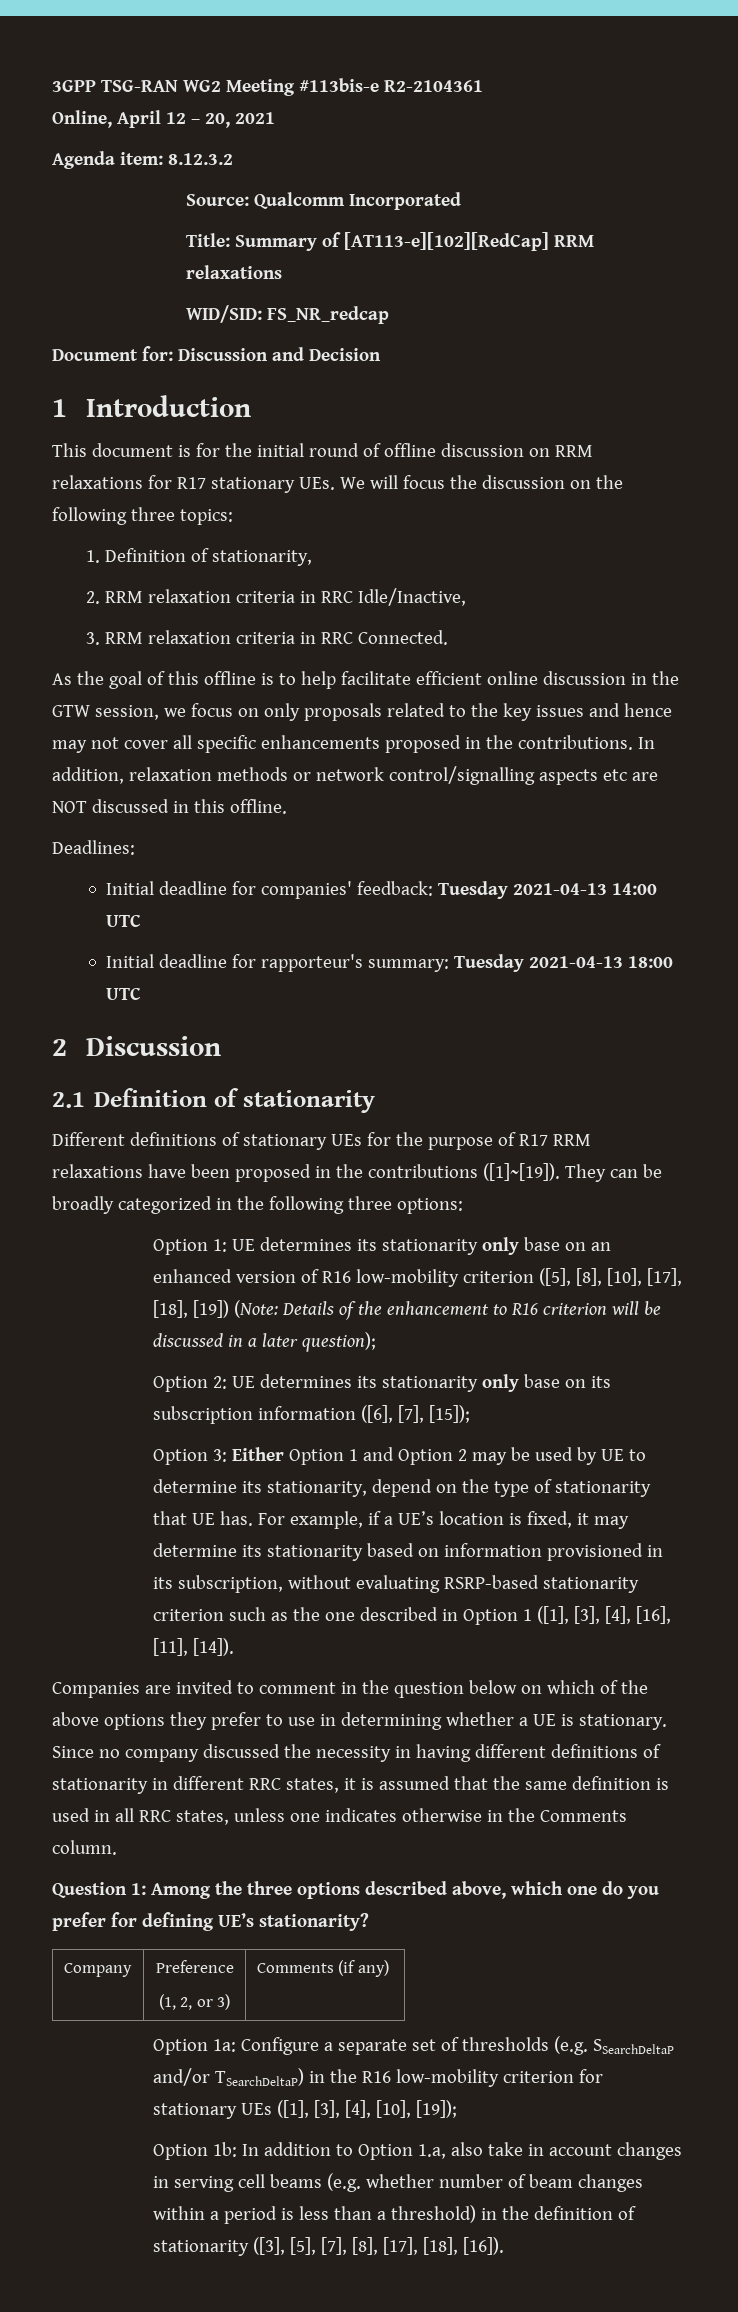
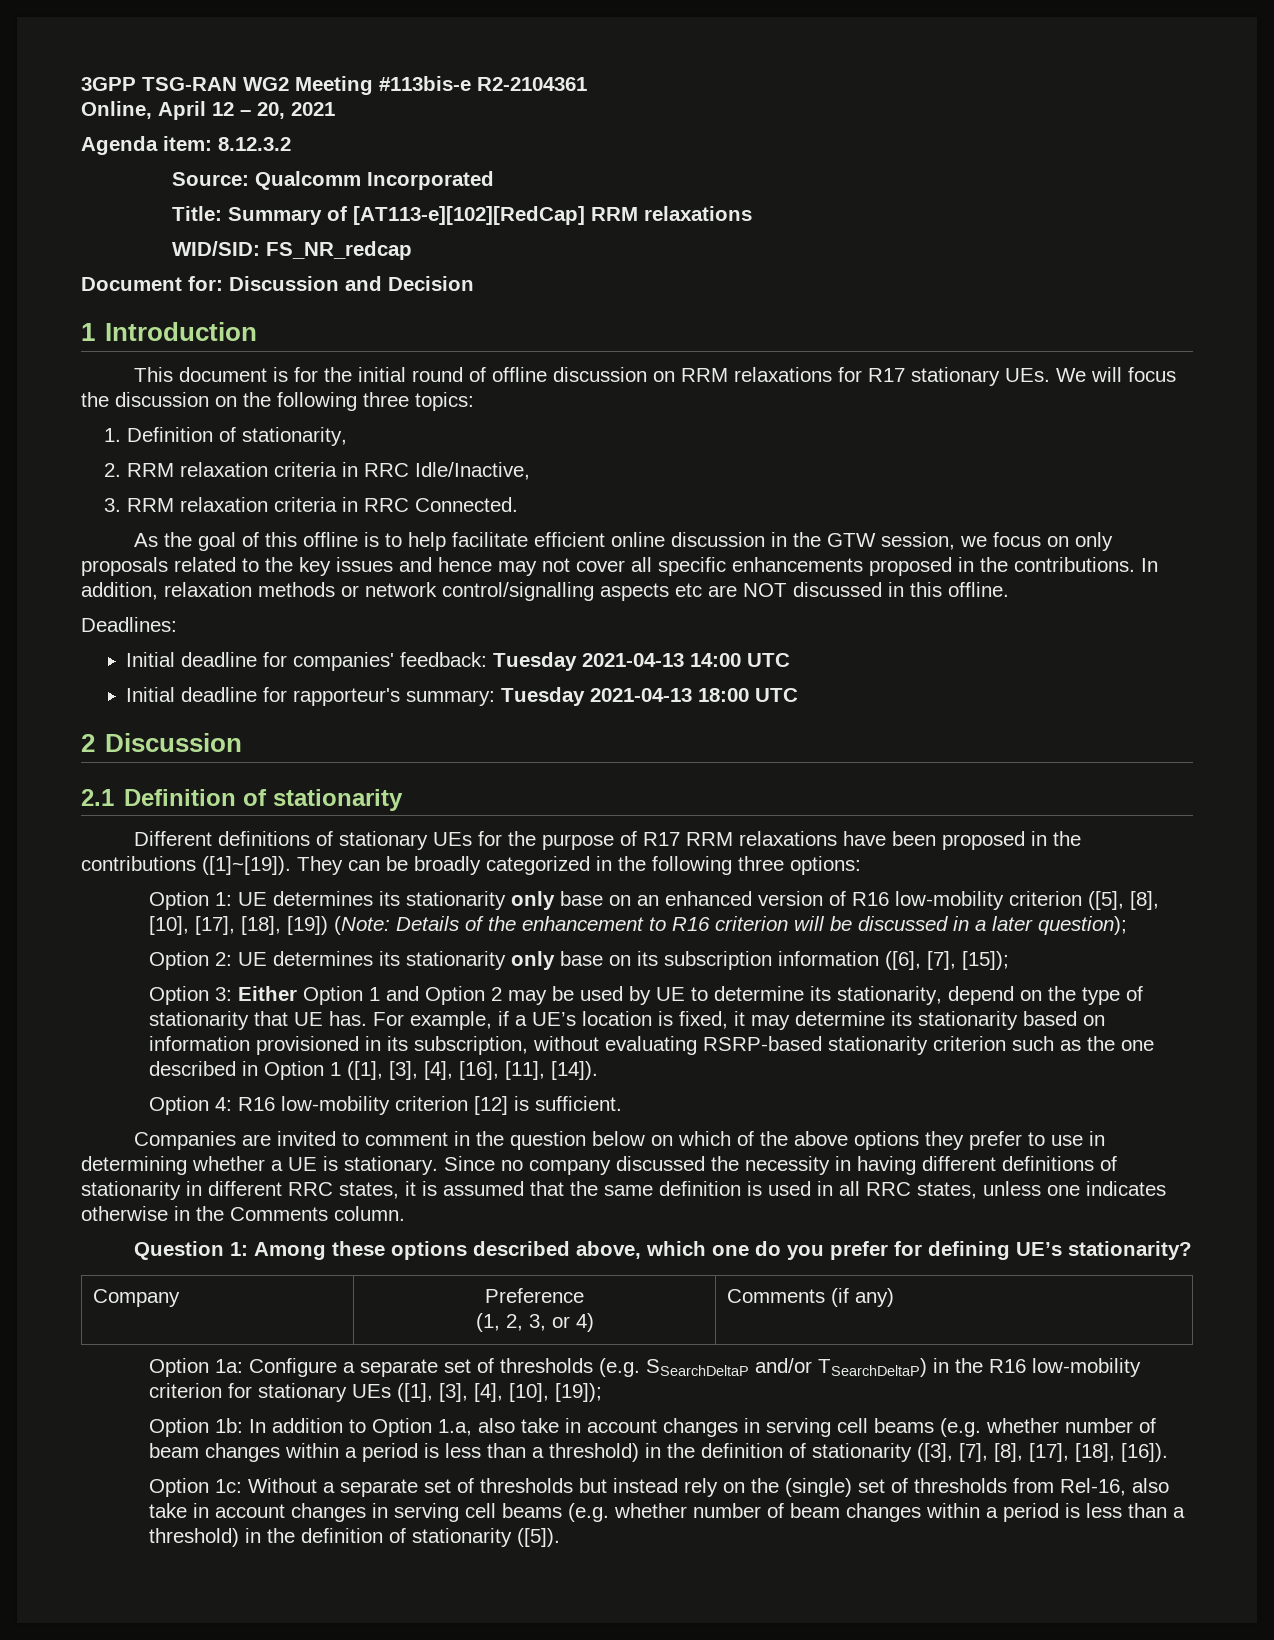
(234, 1647) none -> [149,1096,623,1115] // Option 4: R16 low-mobility criterion [12] is sufficient.
[214,1881,292,1895] the three -> [331,1241,385,1256] these
[196,1994,231,2010] or 3) -> [528,1313,594,1332] 3, or 4)
[289,2237,316,2255] [5], -> (954, 1452) none
(504, 2246) none -> [149,1478,1170,1497] [149,1503,1186,1522] [149,1528,561,1547] // Option 1c: Without a separate set of thresholds but instead rely on the (single) set of thresholds from Rel-16, also take in account changes in serving cell beams (e.g. whether number of beam changes within a period is less than a threshold) in the definition of stationarity ([5]).

